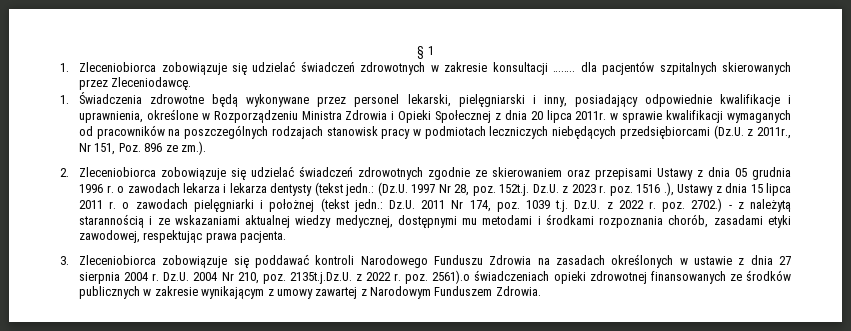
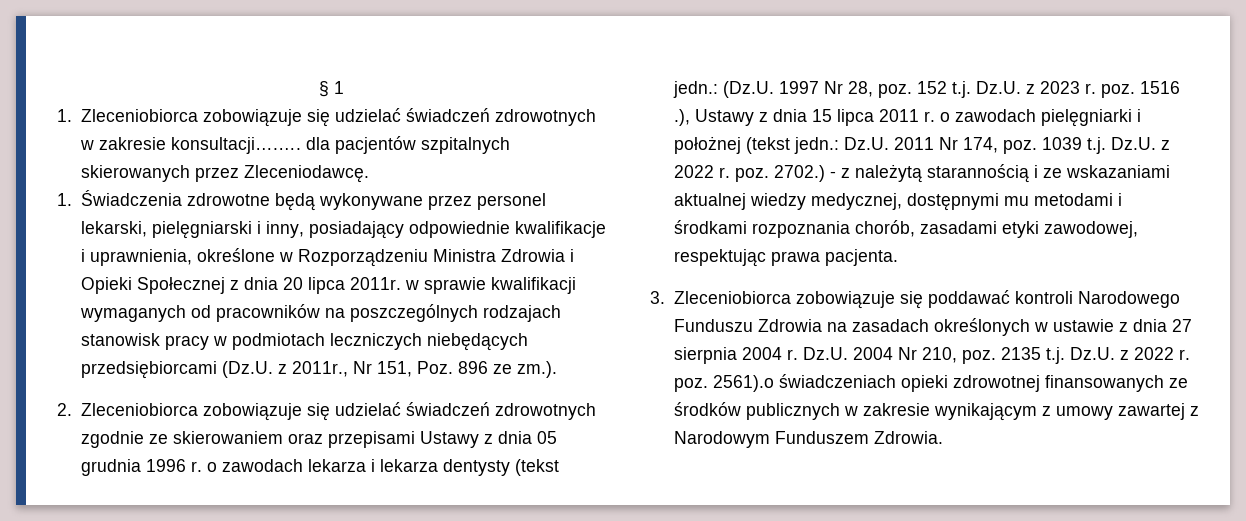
[492,62,576,75] konsultacji ….…. -> [170,137,301,154] konsultacji….….
[499,184,530,196] 152t.j. -> [916,81,971,98] 152 t.j.
[289,272,352,284] 2135t.j.Dz.U. -> [1000,347,1115,364] 2135 t.j. Dz.U.

